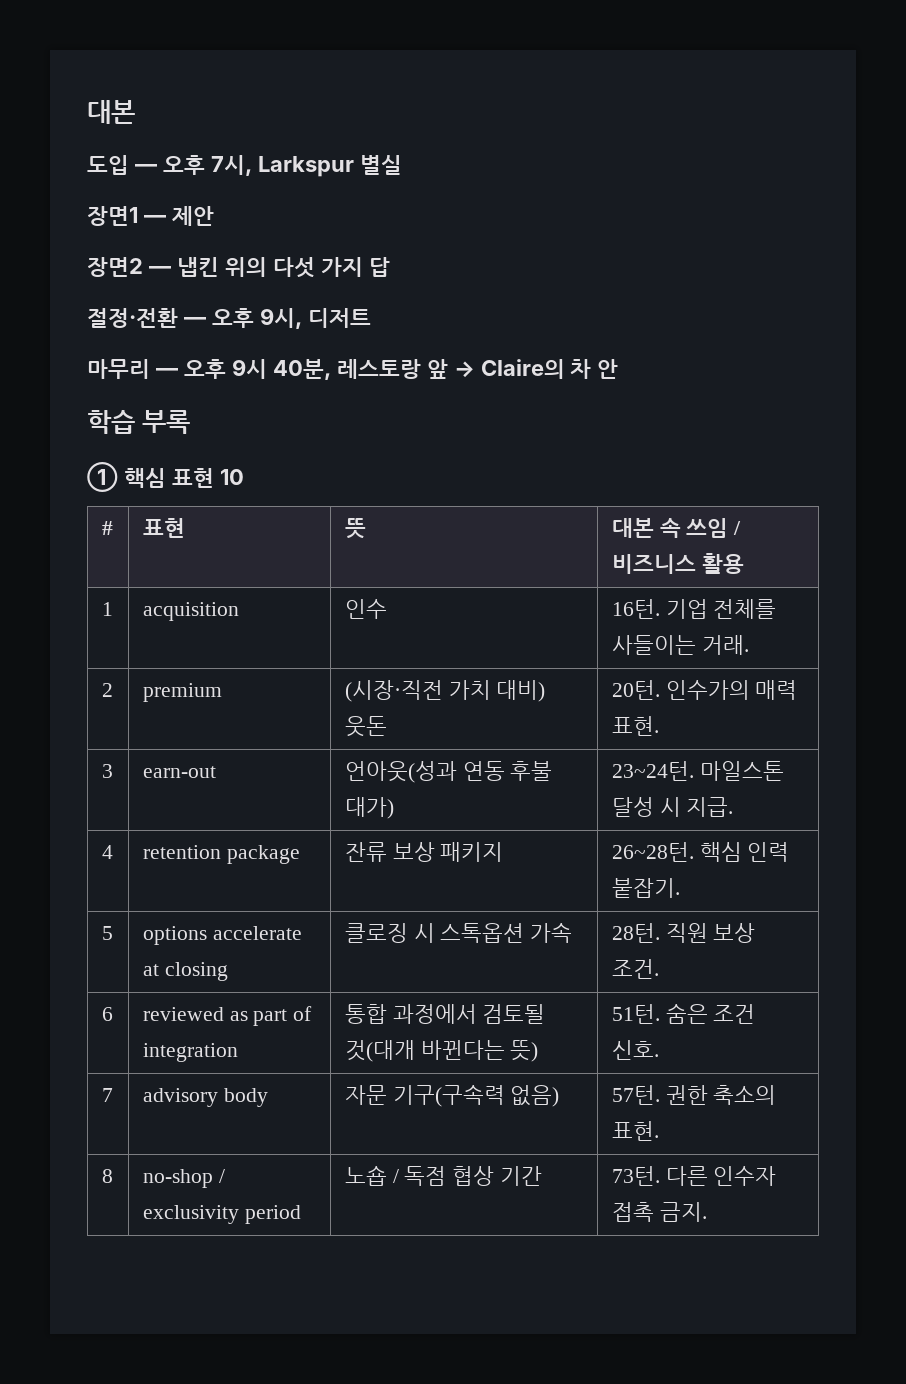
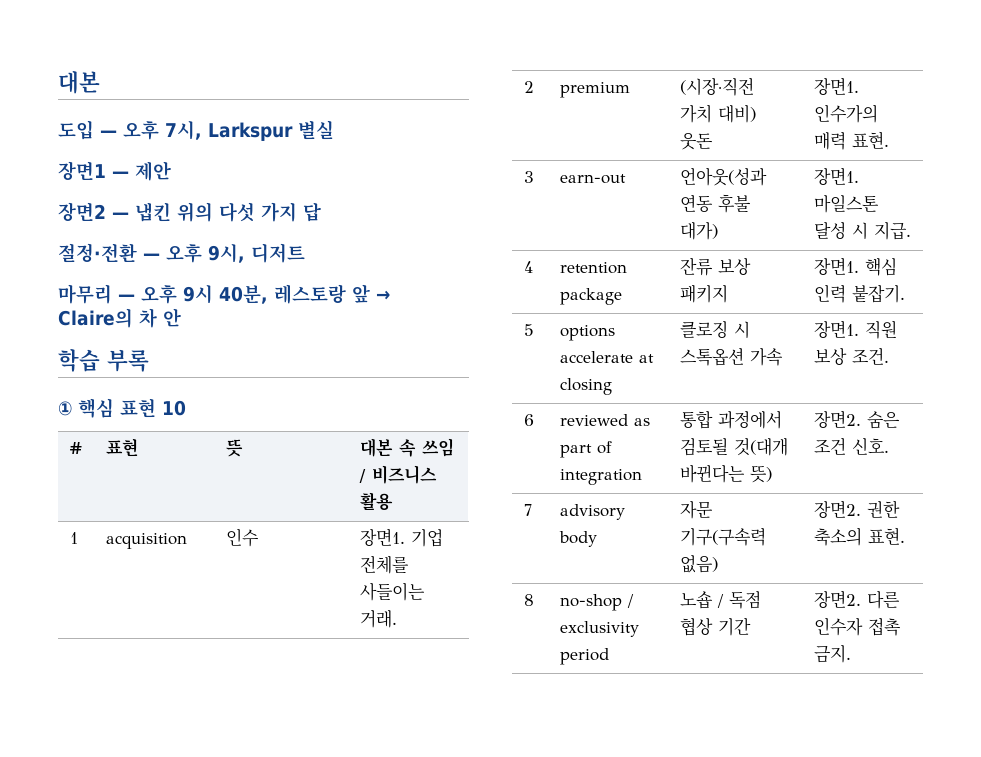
[611,599,660,619] 16턴. -> [359,528,405,546] 장면1.
[611,680,660,700] 20턴. -> [813,77,859,95] 장면1.
[611,761,694,781] 23~24턴. -> [813,167,859,185] 장면1.
[611,842,694,862] 26~28턴. -> [813,257,859,275] 장면1.
[611,923,660,943] 28턴. -> [813,320,859,338] 장면1.
[611,1004,660,1024] 51턴. -> [813,410,861,428] 장면2.
[611,1085,660,1105] 57턴. -> [813,500,861,518] 장면2.
[611,1166,660,1186] 73턴. -> [813,590,861,608] 장면2.

